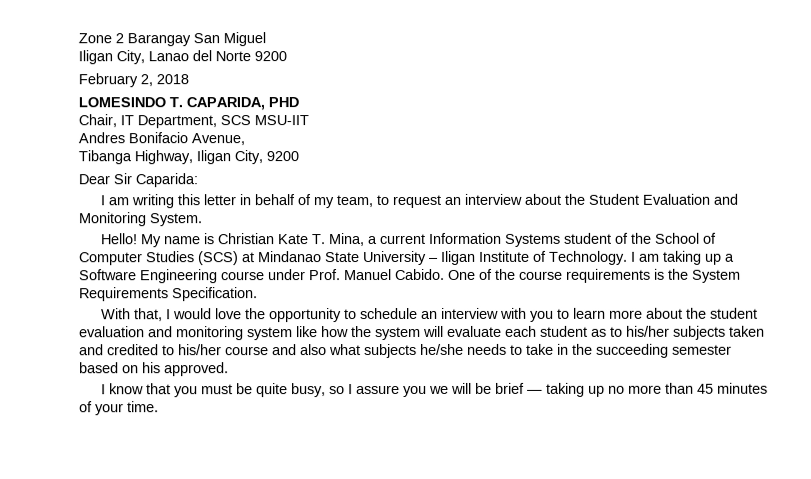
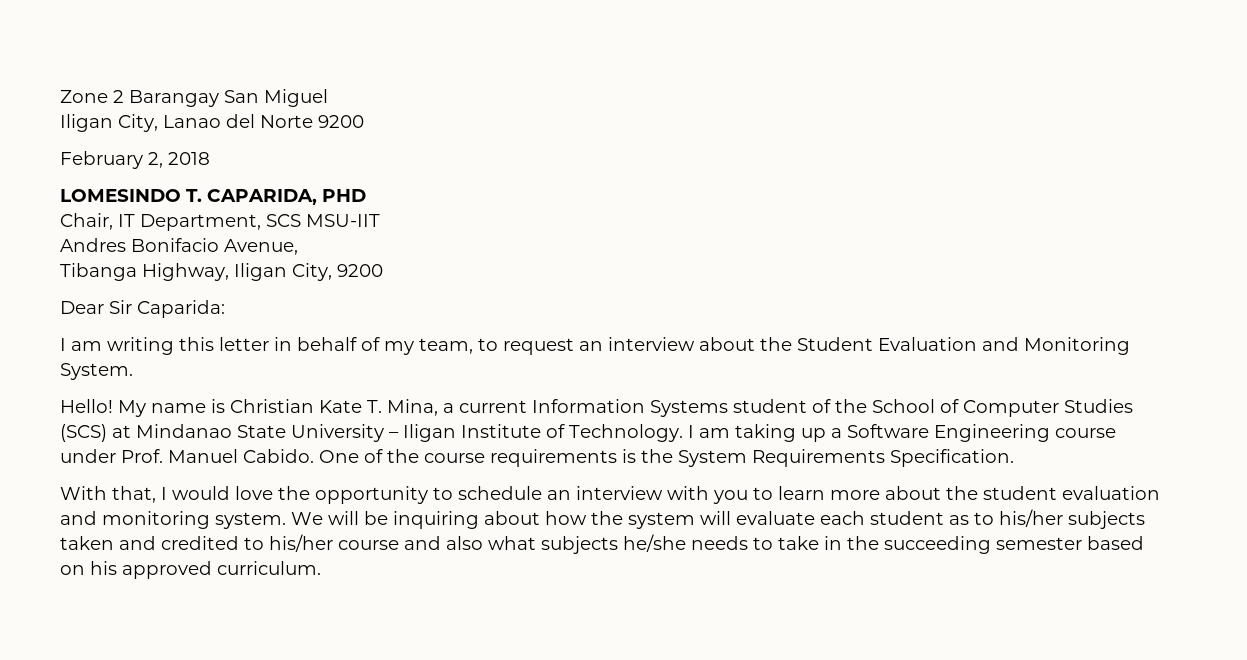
[247,326,318,341] system like -> [215,511,540,529] system. We will be inquiring about
[164,362,229,377] [100,382,768,398] [79,401,159,416] approved. // I know that you must be quite busy, so I assure you we will be brief — taking up no more than 45 minutes of your time. -> [122,561,321,579] approved curriculum.

